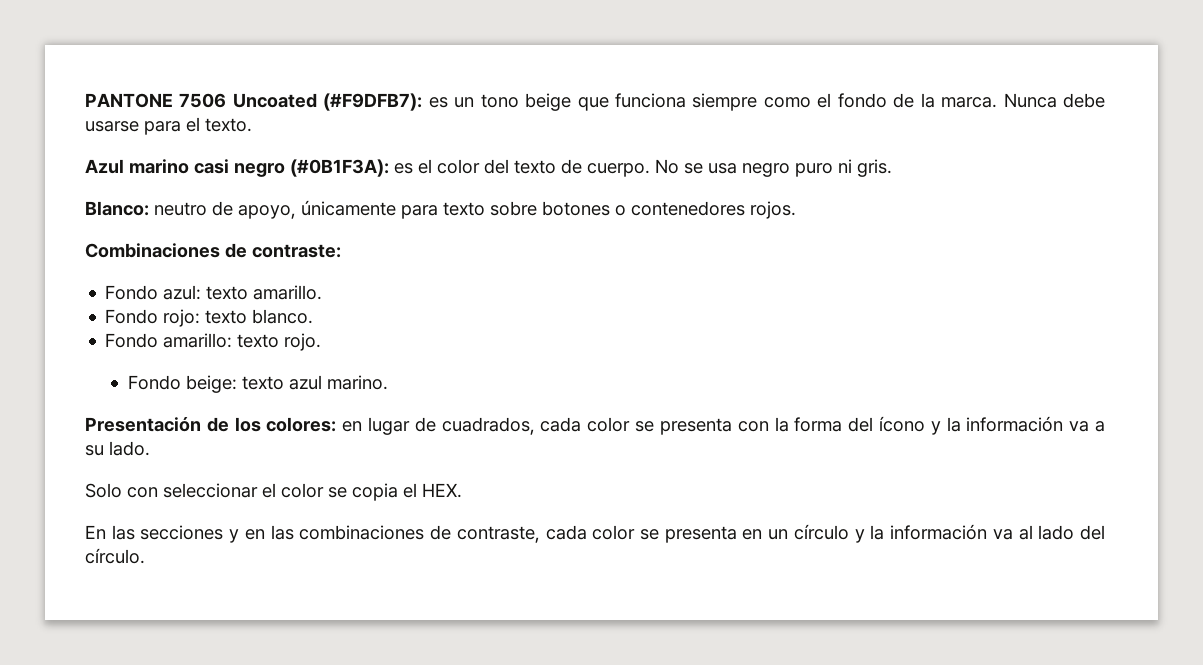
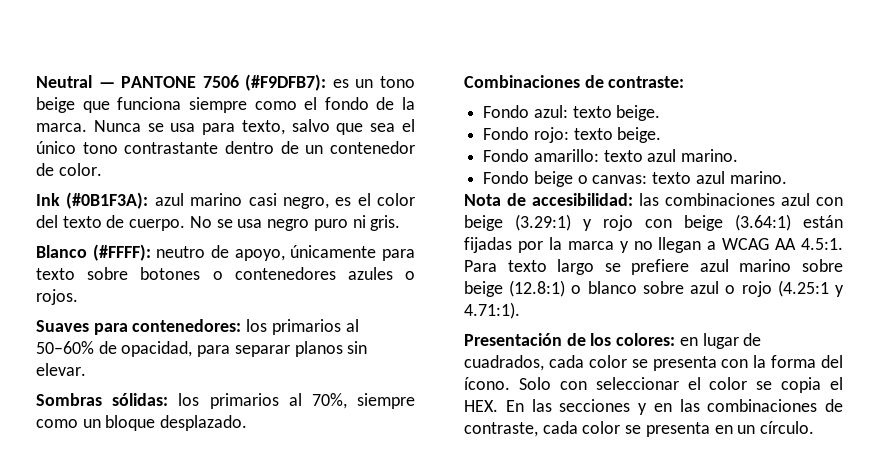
(85, 100) none -> [36,75,115,88] Neutral —
[232,93,317,108] Uncoated -> (239, 81) none
[1063,93,1106,108] [85,117,252,135] [85,159,389,177] debe usarse para el texto. // Azul marino casi negro (#0B1F3A): -> [147,119,415,135] [36,141,415,154] [36,163,102,176] [36,192,329,209] se usa para texto, salvo que sea el único tono contrastante dentro de un contenedor de color. // Ink (#0B1F3A): azul marino casi negro,
[85,201,149,216] Blanco: -> [36,244,151,261] Blanco (#FFFF):
(745, 208) none -> [347,267,415,280] azules o
(796, 210) none -> [36,319,359,335] [36,341,368,357] [36,363,86,376] [36,393,415,409] [36,415,248,431] // Suaves para contenedores: los primarios al 50–60% de opacidad, para separar planos sin elevar. // Sombras sólidas: los primarios al 70%, siempre como un bloque desplazado.
[253,285,323,300] amarillo. -> [616,105,661,121] beige.
[252,309,314,324] blanco. -> [617,127,662,143] beige.
[284,333,322,351] [127,375,388,393] rojo. // Fondo beige: texto azul marino. -> [647,149,739,162] [483,171,787,187] [464,193,843,206] [464,214,843,231] [464,237,843,253] [464,259,843,275] [464,280,844,297] [464,302,520,319] azul marino. // Fondo beige o canvas: texto azul marino. // Nota de accesibilidad: las combinaciones azul con beige (3.29:1) y rojo con beige (3.64:1) están fijadas por la marca y no llegan a WCAG AA 4.5:1. Para texto largo se prefiere azul marino sobre beige (12.8:1) o blanco sobre azul o rojo (4.25:1 y 4.71:1).
[878,416,1106,435] [85,441,150,456] ícono y la información va a su lado. // -> [464,377,510,390] ícono.
(462, 490) // -> (498, 406) none
[793,524,1106,543] círculo y la información va al lado del -> (756, 429) none

